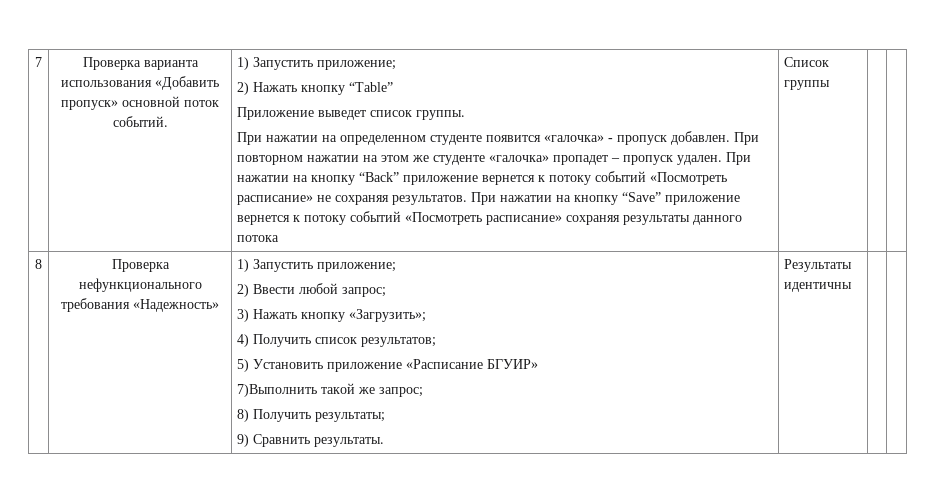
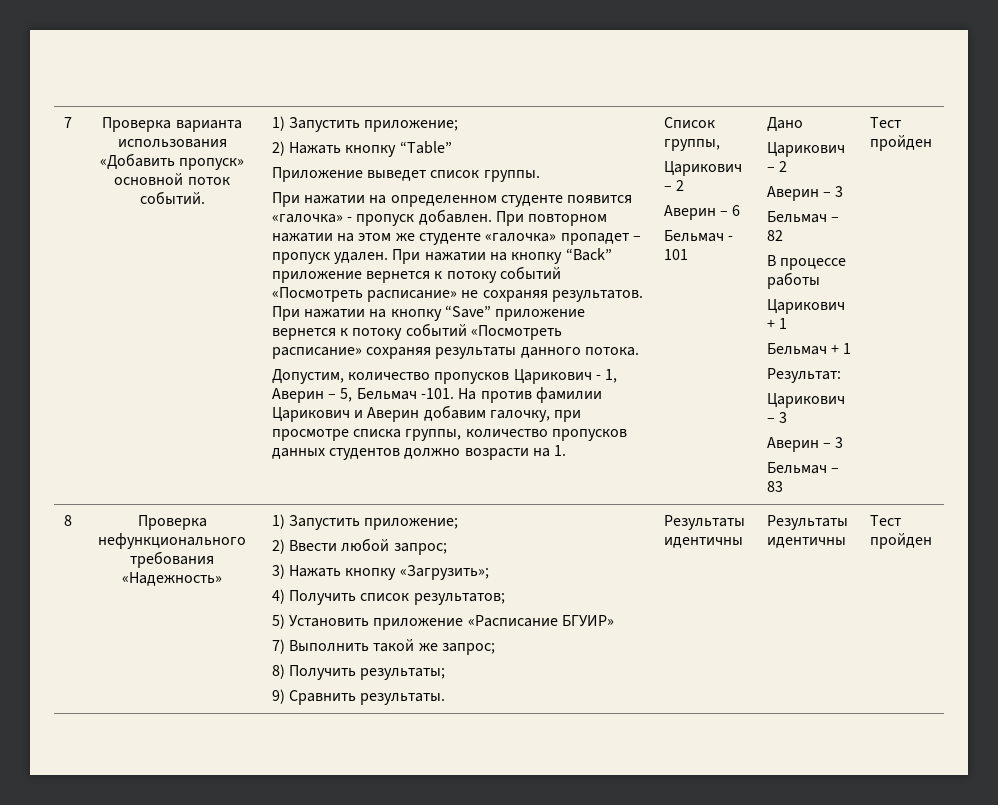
[237,235,280,242] [784,57,830,67] [784,80,831,90] потока | Список группы | | -> [585,347,640,356] [271,369,618,384] [271,387,603,403] [271,405,582,422] [271,429,628,441] [271,445,567,460] [663,117,715,128] [663,139,720,151] [663,161,742,176] [663,180,685,191] [663,205,741,220] [663,230,734,242] [663,249,688,260] [766,117,803,132] [766,142,845,157] [766,161,788,172] [766,186,844,201] [766,211,840,223] [766,230,783,241] [766,255,847,270] [766,272,820,289] [766,299,845,314] [766,318,788,329] [766,343,852,355] [766,368,841,383] [766,393,845,408] [766,412,788,423] [766,437,844,452] [766,462,840,474] [766,481,783,492] [869,117,901,128] [869,135,932,151] потока. // Допустим, количество пропусков Царикович - 1, Аверин – 5, Бельмач -101. На против фамилии Царикович и Аверин добавим галочку, при просмотре списка группы, количество пропусков данных студентов должно возрасти на 1. | Список группы, // Царикович – 2 // Аверин – 6 // Бельмач - 101 | Дано // Царикович – 2 // Аверин – 3 // Бельмач – 82 // В процессе работы // Царикович + 1 // Бельмач + 1 // Результат: // Царикович – 3 // Аверин – 3 // Бельмач – 83 | Тест пройден
[237,384,318,397] 7)Выполнить -> [271,639,370,654] 7) Выполнить
(853, 287) | -> [766,515,848,530] [766,537,846,548] [869,515,901,526] [869,533,932,549] Результаты идентичны | Тест пройден

